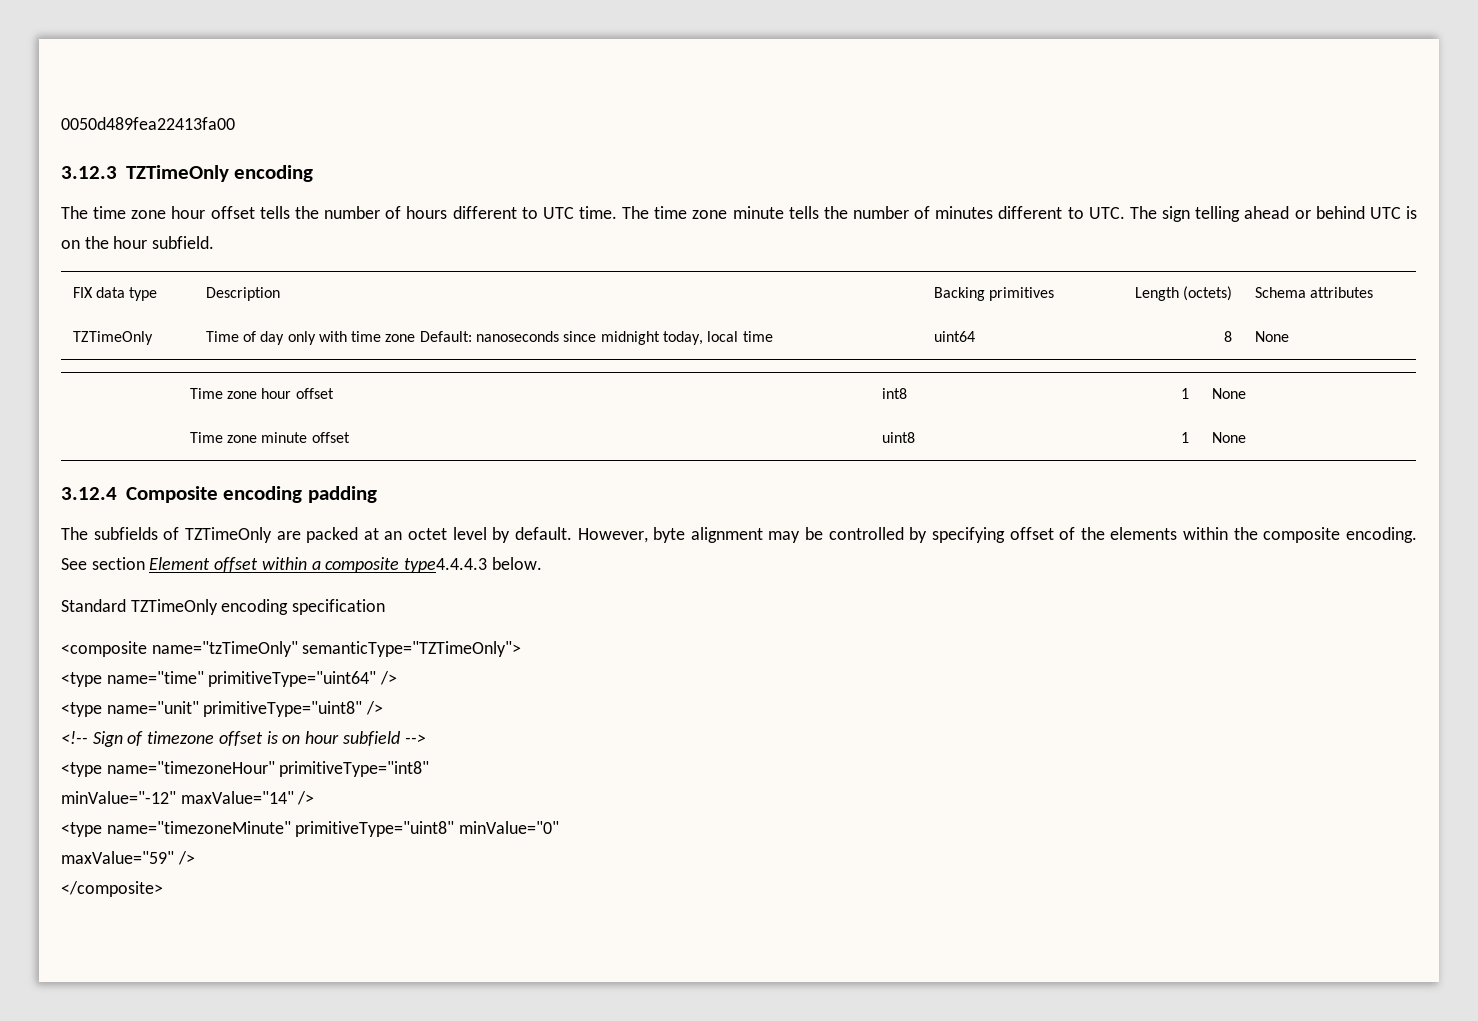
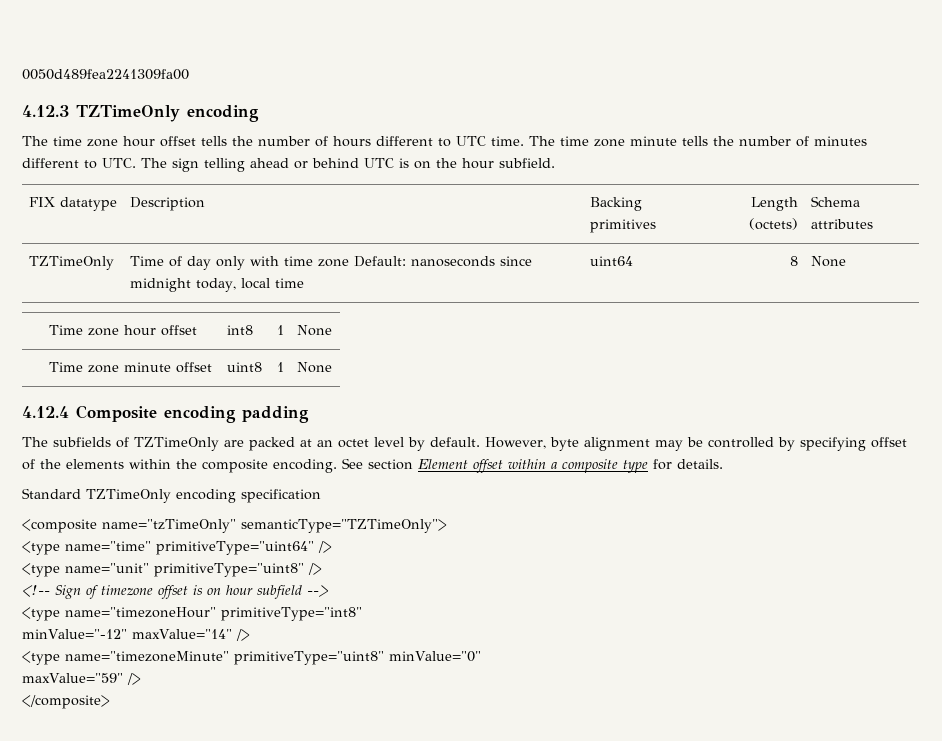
[61,117,235,130] [61,166,117,179] 0050d489fea22413fa00 // 3.12.3 -> [22,69,189,80] [22,105,69,117] 0050d489fea2241309fa00 // 4.12.3
[95,287,158,301] data type -> [59,197,117,211] datatype
[61,487,117,500] 3.12.4 -> [22,406,69,418] 4.12.4
[404,557,542,573] type4.4.4.3 below. -> [623,459,723,473] type for details.

